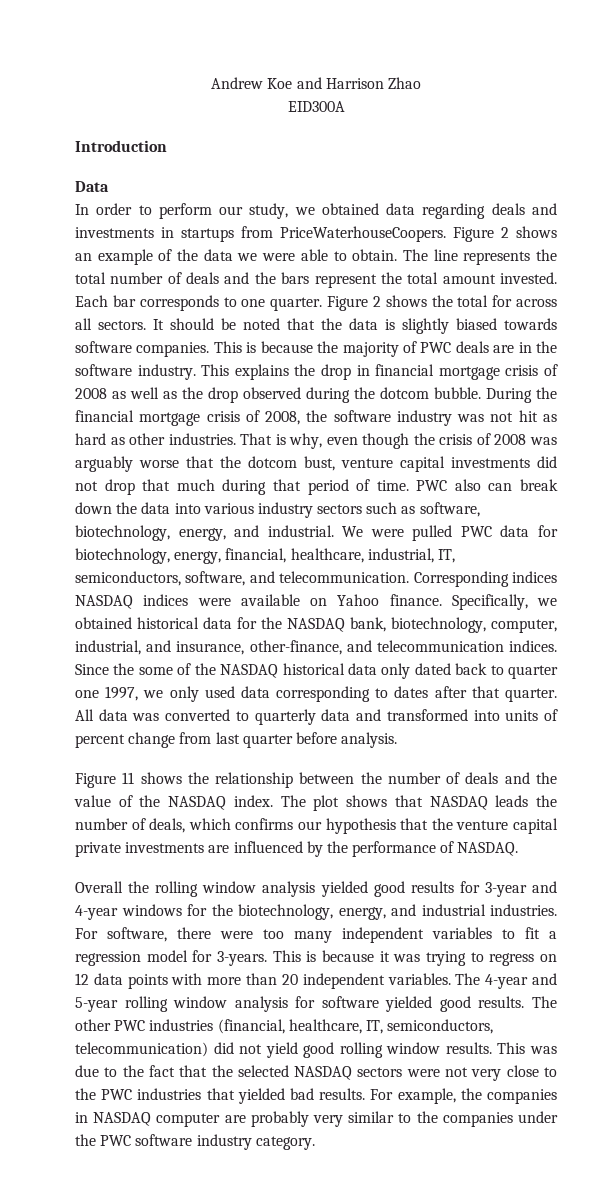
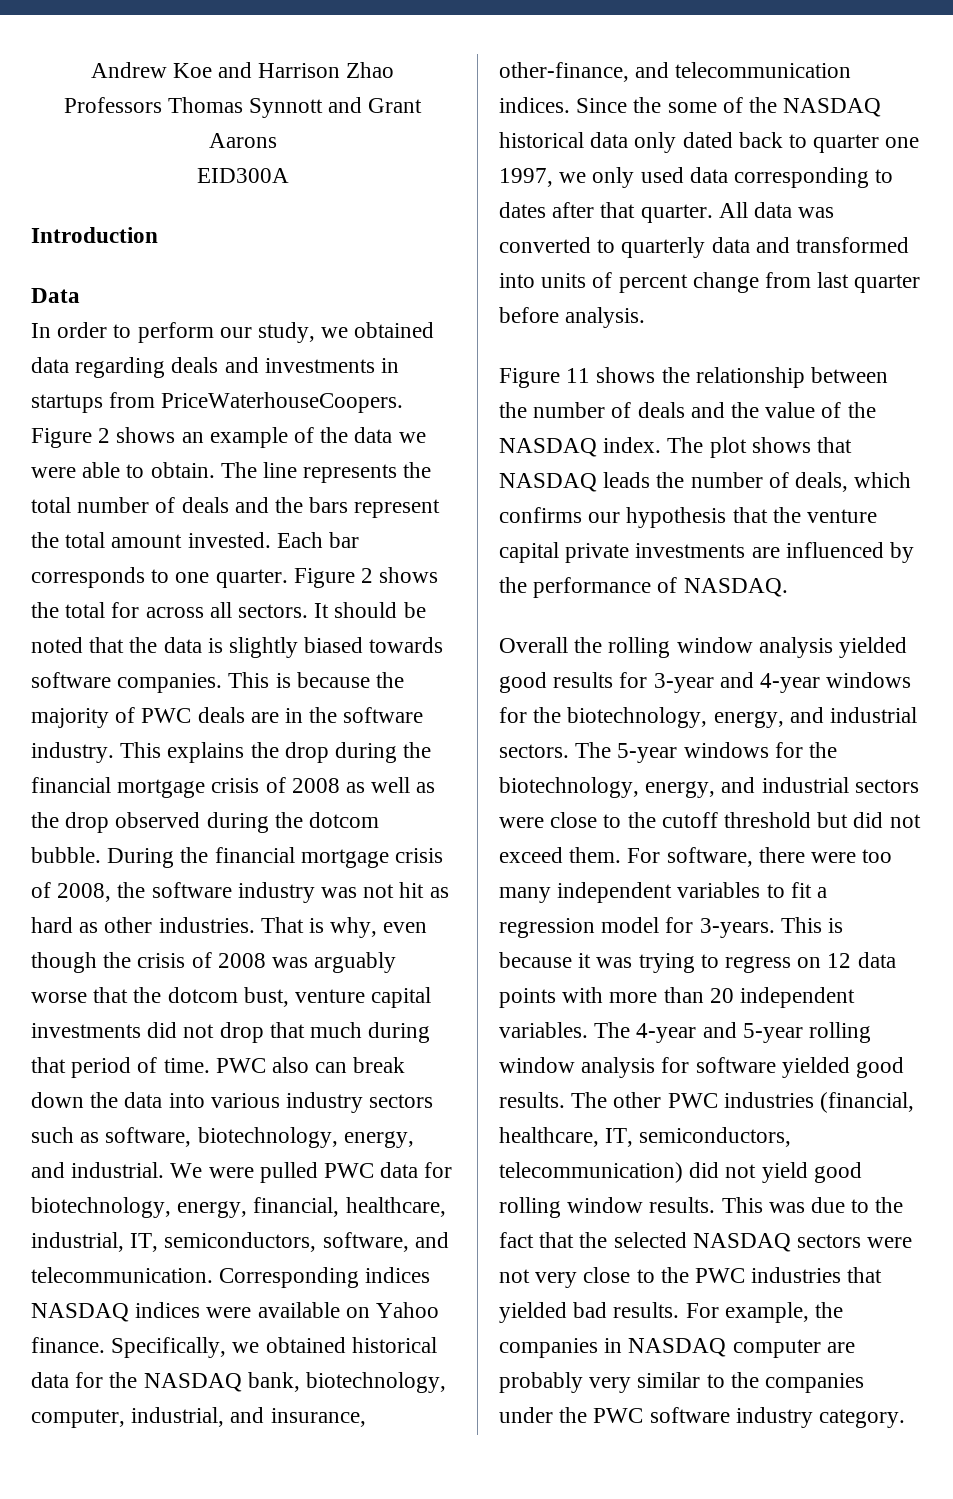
(421, 83) none -> [63,97,423,118] [208,133,277,148] // Professors Thomas Synnott and Grant Aarons
[356,365,370,376] in -> [335,742,432,763] during the
[490,904,557,916] industries. -> [499,742,838,763] [499,777,919,798] [499,812,921,828] [499,847,622,863] sectors. The 5-year windows for the biotechnology, energy, and industrial sectors were close to the cutoff threshold but did not exceed them.

